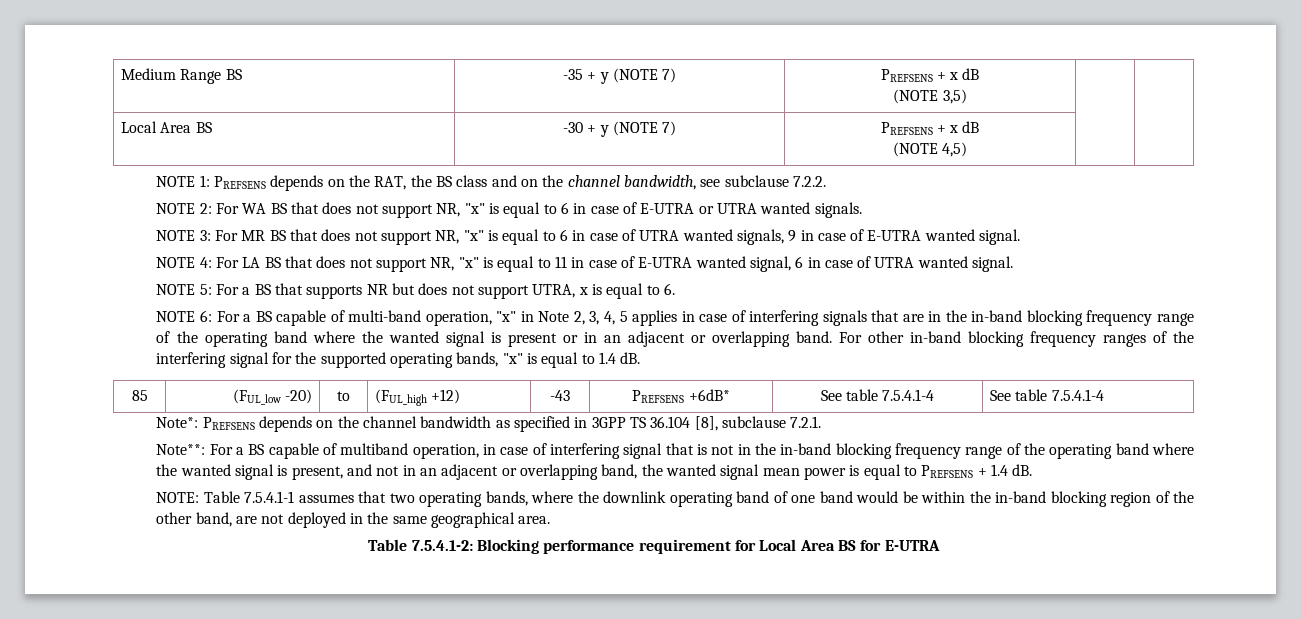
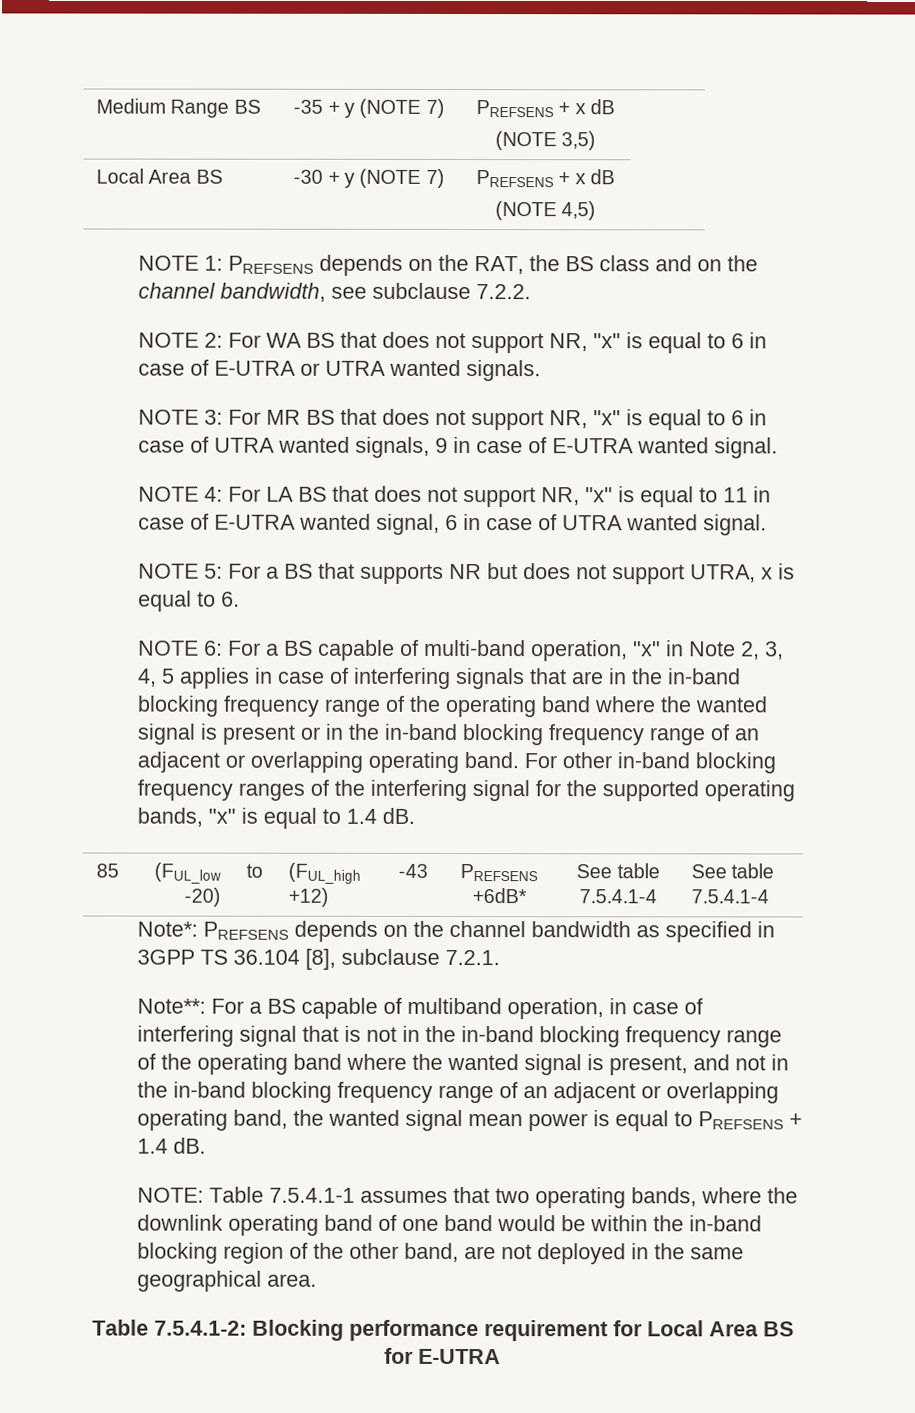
[603,331,790,347] an adjacent or overlapping -> [347,723,759,746] [136,751,459,774] the in-band blocking frequency range of an adjacent or overlapping operating
[420,464,598,480] an adjacent or overlapping -> [136,1081,779,1104] [136,1109,228,1131] the in-band blocking frequency range of an adjacent or overlapping operating

